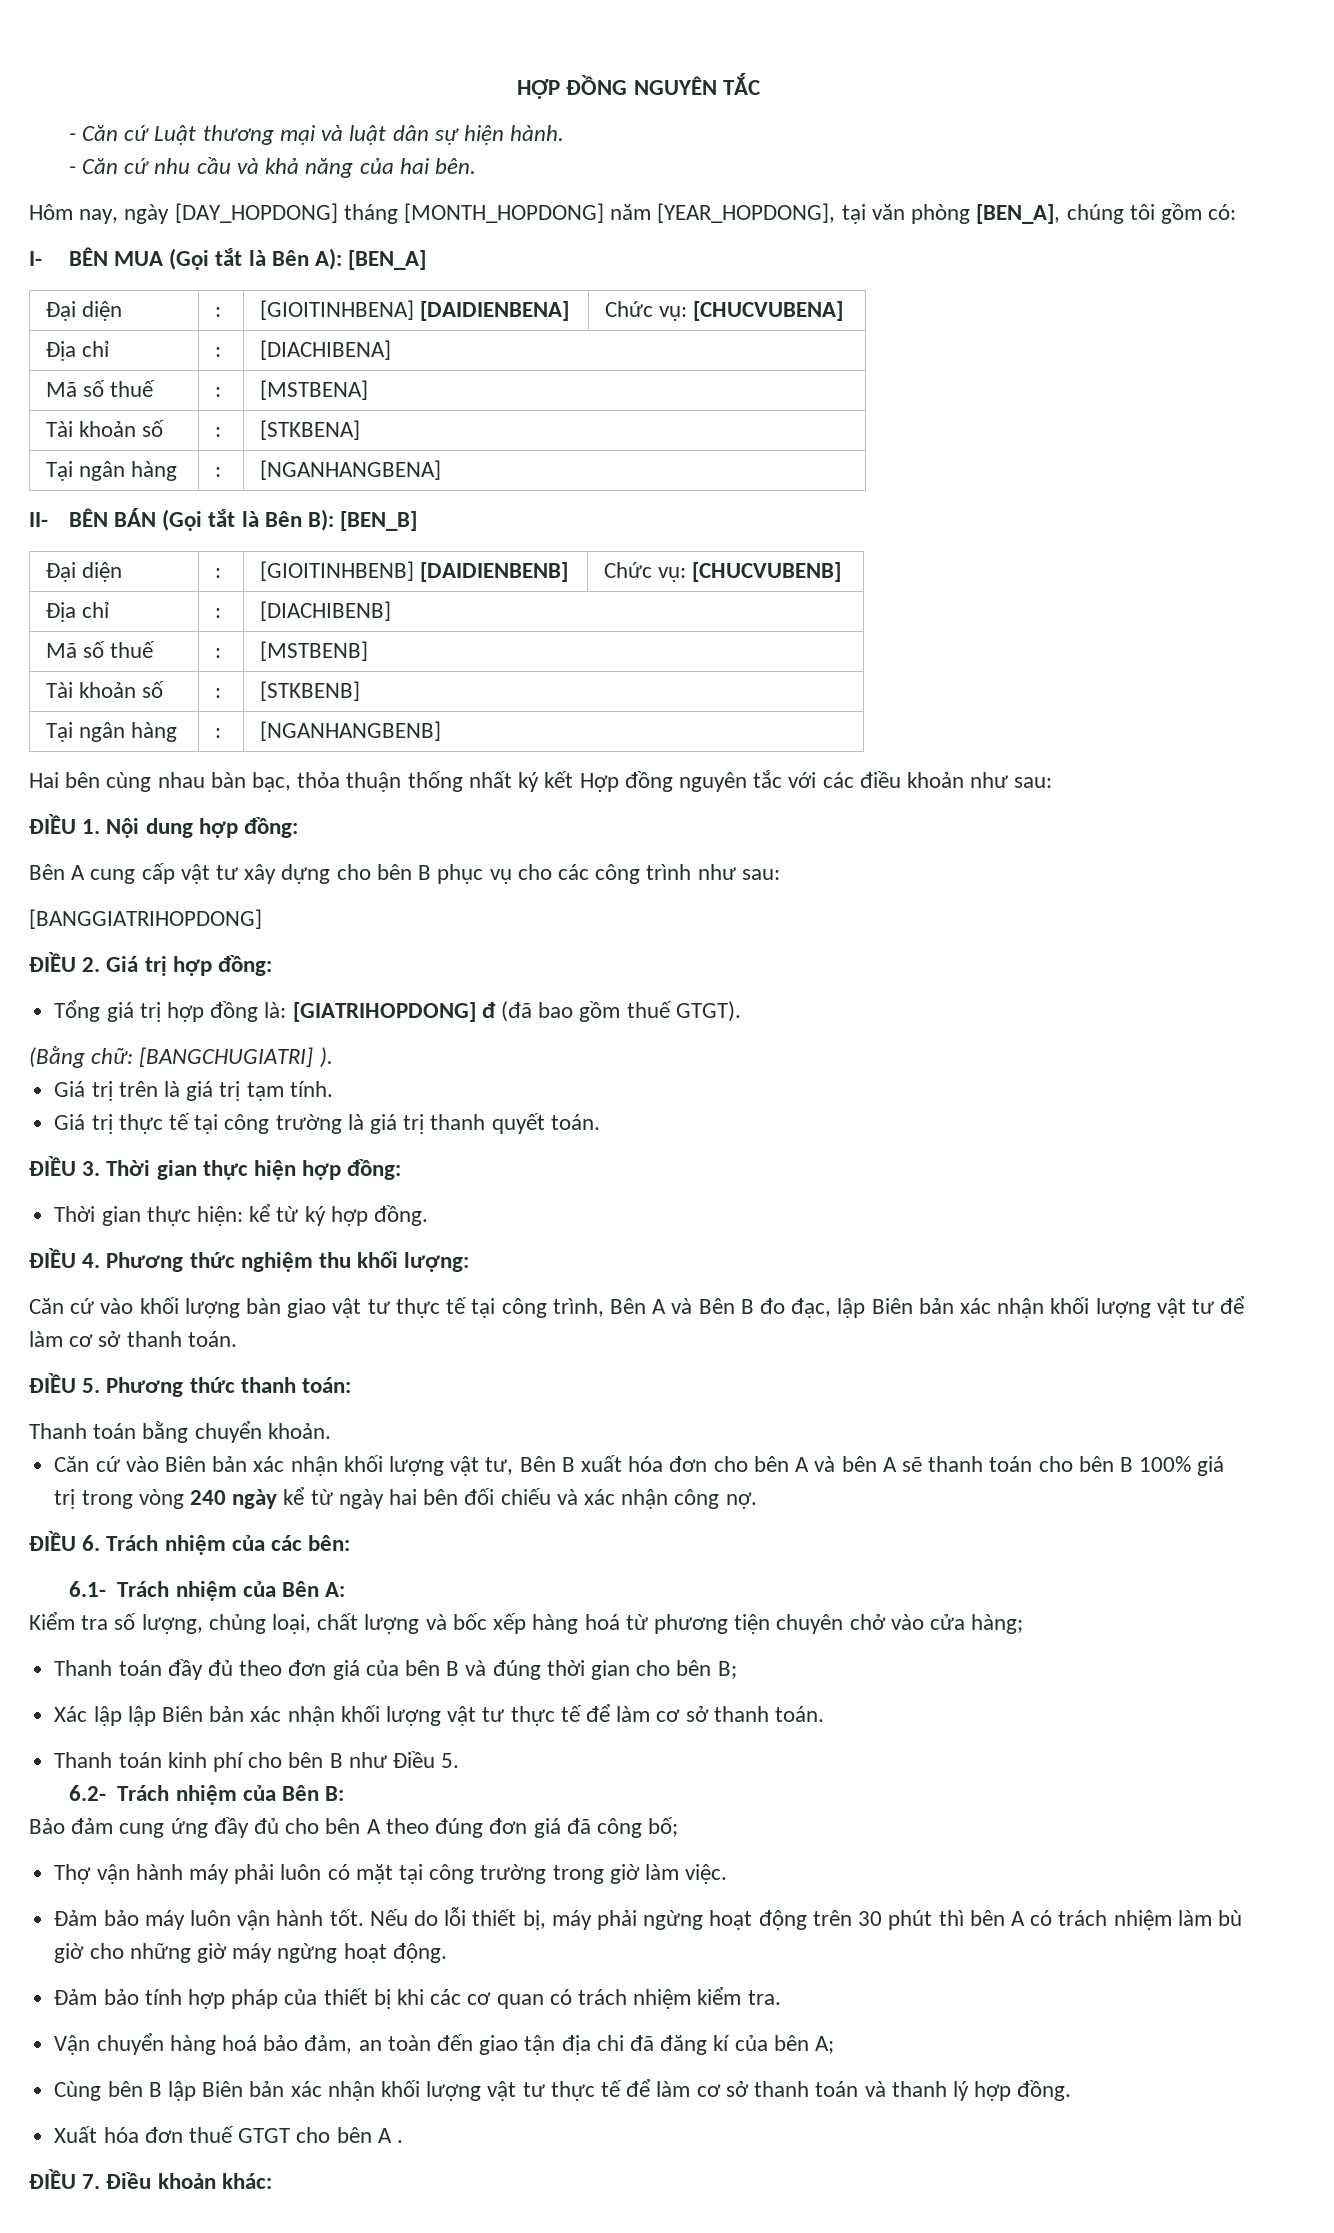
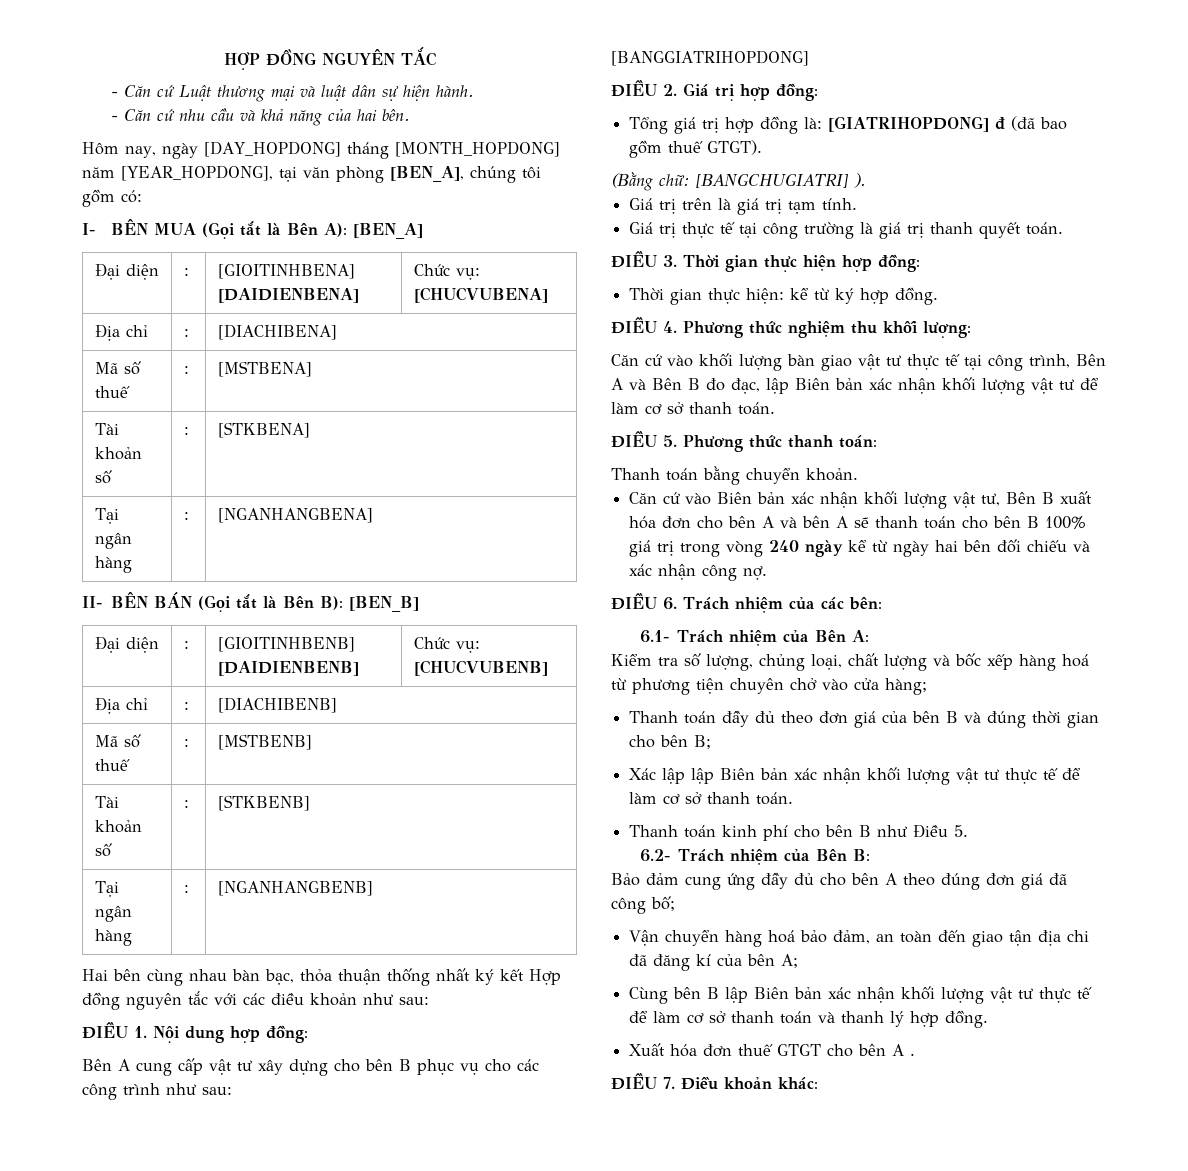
[54,1864,728,1884] [54,1907,1242,1930] [54,1943,447,1963] [54,1987,781,2009] // Thợ vận hành máy phải luôn có mặt tại công trường trong giờ làm việc. // Đảm bảo máy luôn vận hành tốt. Nếu do lỗi thiết bị, máy phải ngừng hoạt động trên 30 phút thì bên A có trách nhiệm làm bù giờ cho những giờ máy ngừng hoạt động. // Đảm bảo tính hợp pháp của thiết bị khi các cơ quan có trách nhiệm kiểm tra. -> (675, 903) none

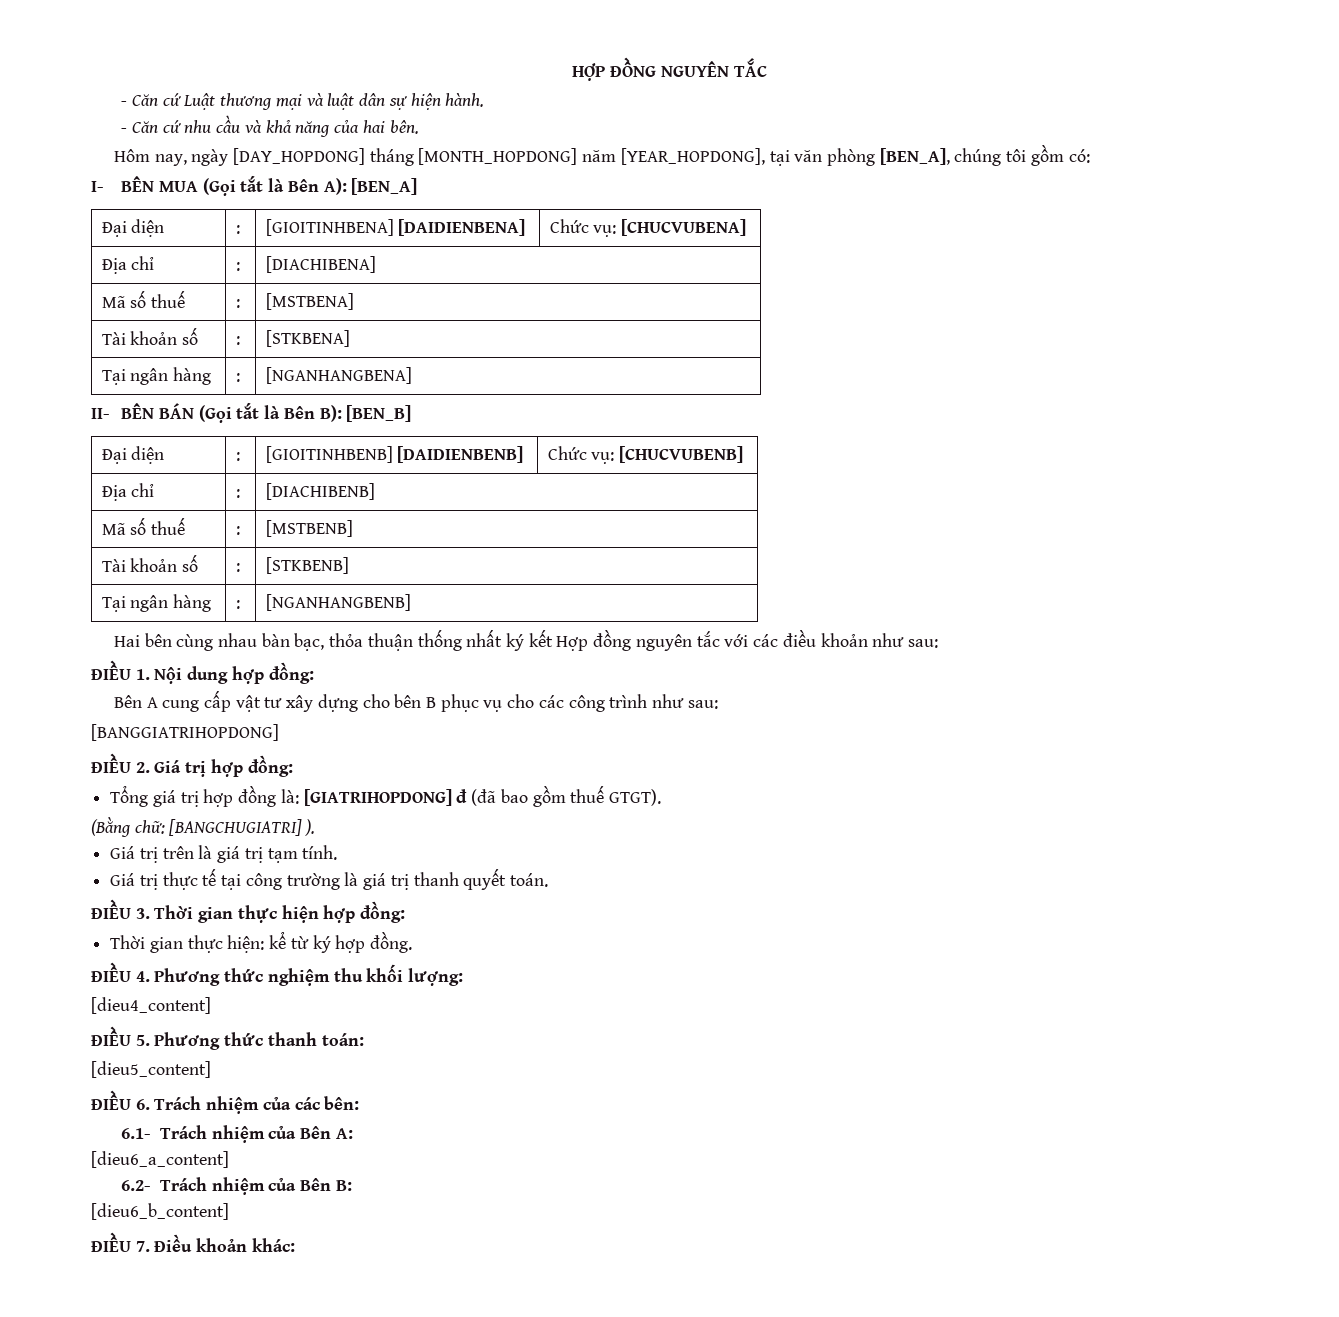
[611,353,1106,371] [611,377,1099,395] [611,402,775,415] Căn cứ vào khối lượng bàn giao vật tư thực tế tại công trình, Bên A và Bên B đo đạc, lập Biên bản xác nhận khối lượng vật tư để làm cơ sở thanh toán. -> [91,997,211,1014] [dieu4_content]
[611,466,858,485] [629,491,1093,509] [629,516,1087,529] [629,539,1091,557] [629,564,768,581] Thanh toán bằng chuyển khoản. // Căn cứ vào Biên bản xác nhận khối lượng vật tư, Bên B xuất hóa đơn cho bên A và bên A sẽ thanh toán cho bên B 100% giá trị trong vòng 240 ngày kể từ ngày hai bên đối chiếu và xác nhận công nợ. -> [91,1061,211,1078] [dieu5_content]
[611,653,1089,671] [611,678,927,695] [629,710,1100,728] [629,735,712,749] [629,767,1082,785] [629,792,794,805] [629,824,969,841] Kiểm tra số lượng, chủng loại, chất lượng và bốc xếp hàng hoá từ phương tiện chuyên chở vào cửa hàng; // Thanh toán đầy đủ theo đơn giá của bên B và đúng thời gian cho bên B; // Xác lập lập Biên bản xác nhận khối lượng vật tư thực tế để làm cơ sở thanh toán. // Thanh toán kinh phí cho bên B như Điều 5. -> [91,1151,229,1168] [dieu6_a_content]
[611,872,1067,890] [611,896,675,914] [629,929,1090,947] [629,954,799,971] [629,986,1093,1004] [629,1010,989,1028] [629,1043,916,1057] Bảo đảm cung ứng đầy đủ cho bên A theo đúng đơn giá đã công bố; // Vận chuyển hàng hoá bảo đảm, an toàn đến giao tận địa chi đã đăng kí của bên A; // Cùng bên B lập Biên bản xác nhận khối lượng vật tư thực tế để làm cơ sở thanh toán và thanh lý hợp đồng. // Xuất hóa đơn thuế GTGT cho bên A . -> [91,1203,229,1220] [dieu6_b_content]

